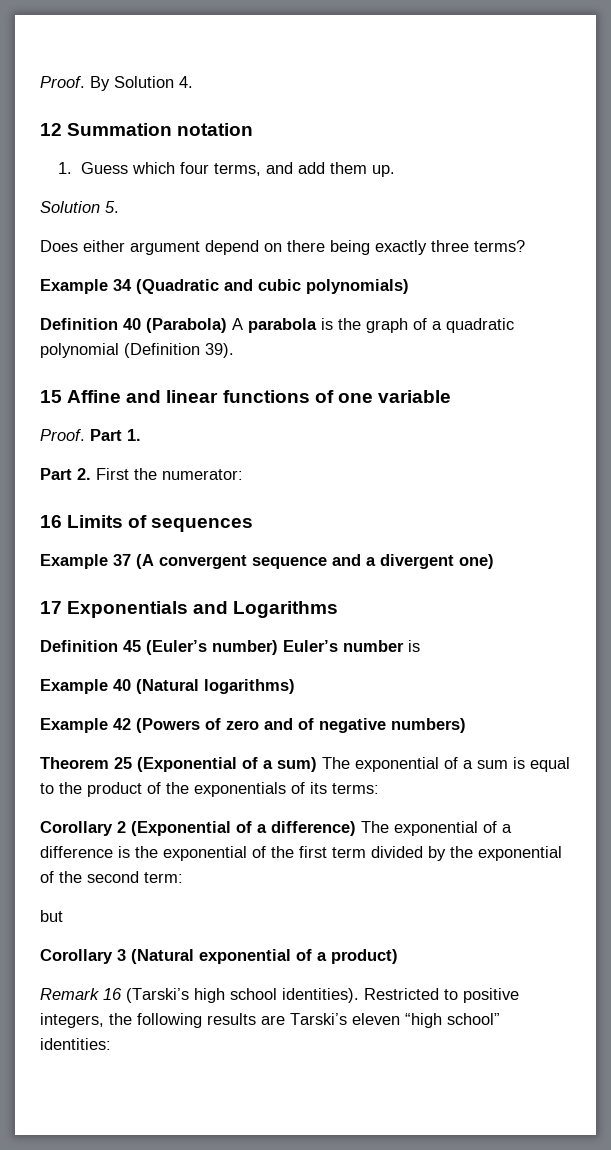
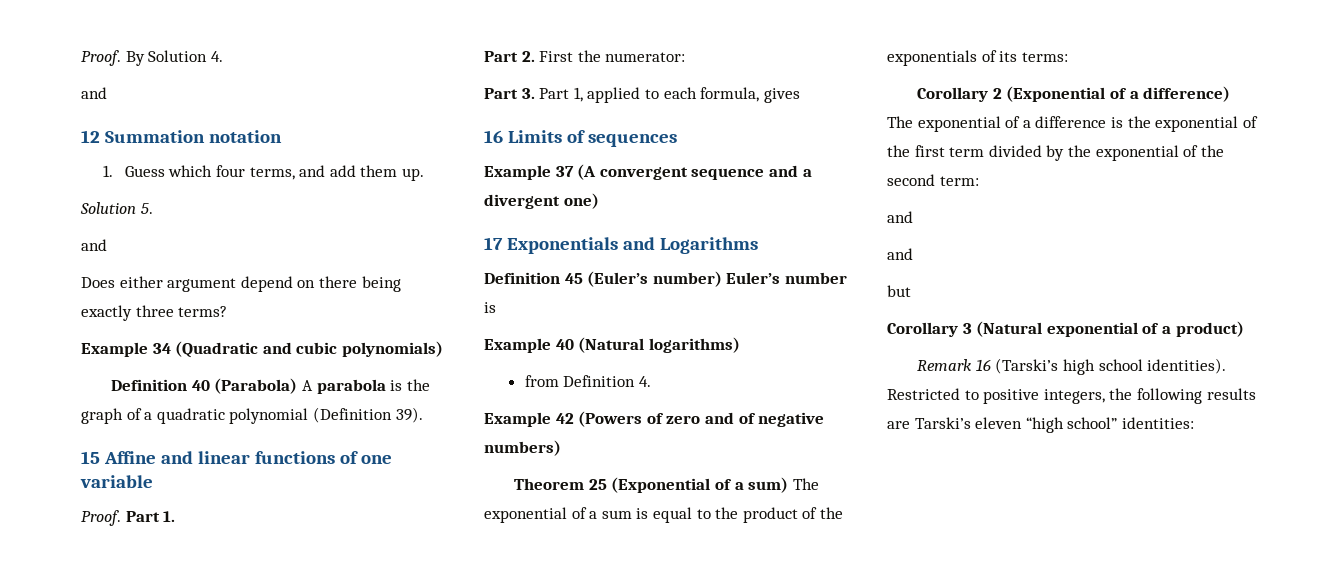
(193, 82) none -> [81,87,107,99] // and
(119, 207) none -> [81,239,107,251] // and
(243, 474) none -> [484,87,800,103] // Part 3. Part 1, applied to each formula, gives
(295, 686) none -> [524,375,651,387] // from Definition 4.
(183, 877) none -> [887,211,913,223] [887,248,913,260] // and // and

